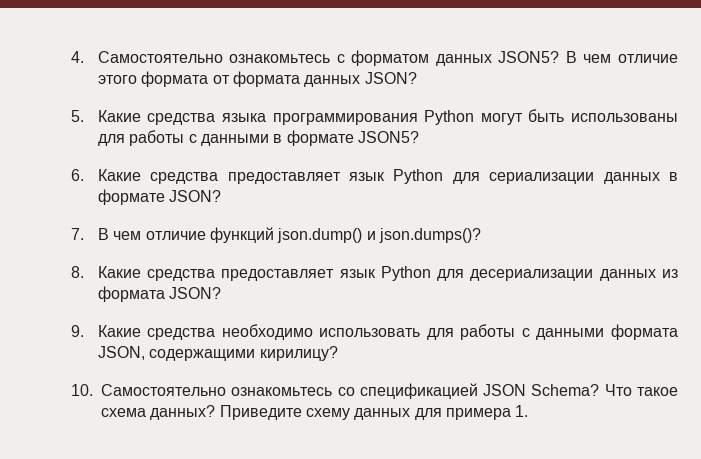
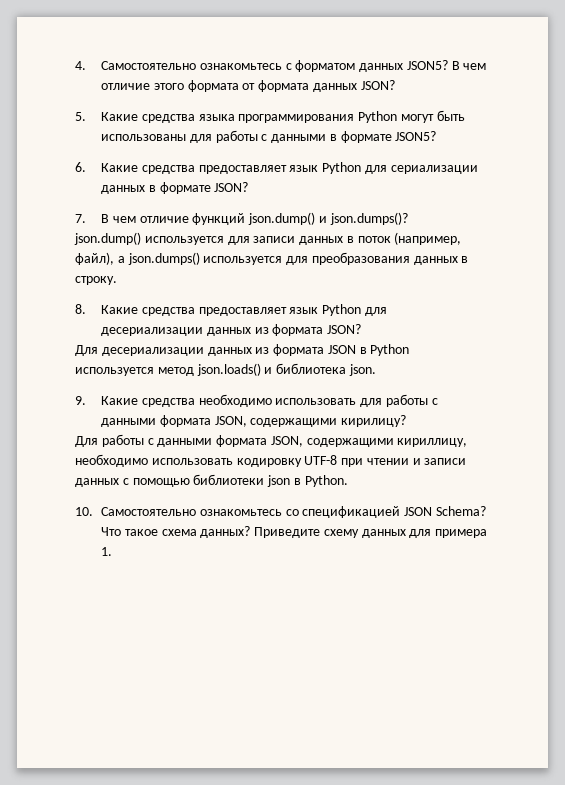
(481, 235) none -> [74,232,462,245] [75,252,469,265] [75,276,117,285] // json.dump() используется для записи данных в поток (например, файл), а json.dumps() используется для преобразования данных в строку.
(222, 293) none -> [75,344,410,356] [75,363,376,376] // Для десериализации данных из формата JSON в Python используется метод json.loads() и библиотека json.
(338, 353) none -> [75,434,468,447] [75,454,467,467] [75,474,348,487] // Для работы с данными формата JSON, содержащими кириллицу, необходимо использовать кодировку UTF-8 при чтении и записи данных с помощью библиотеки json в Python.

